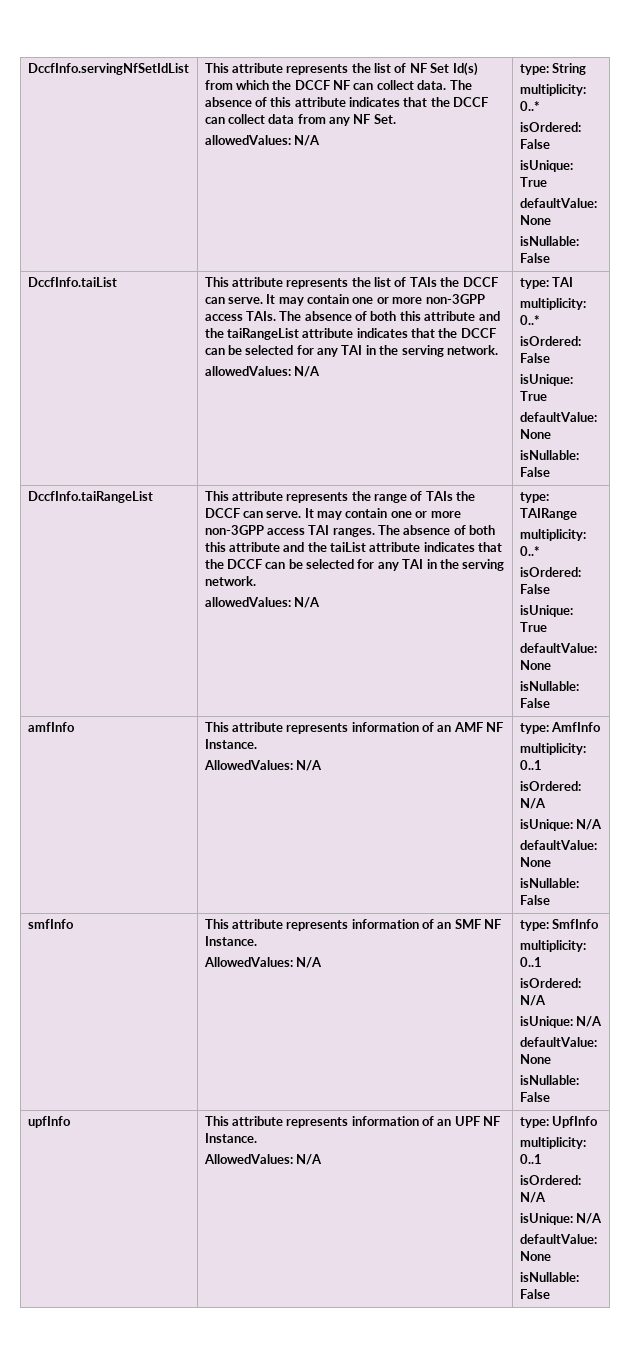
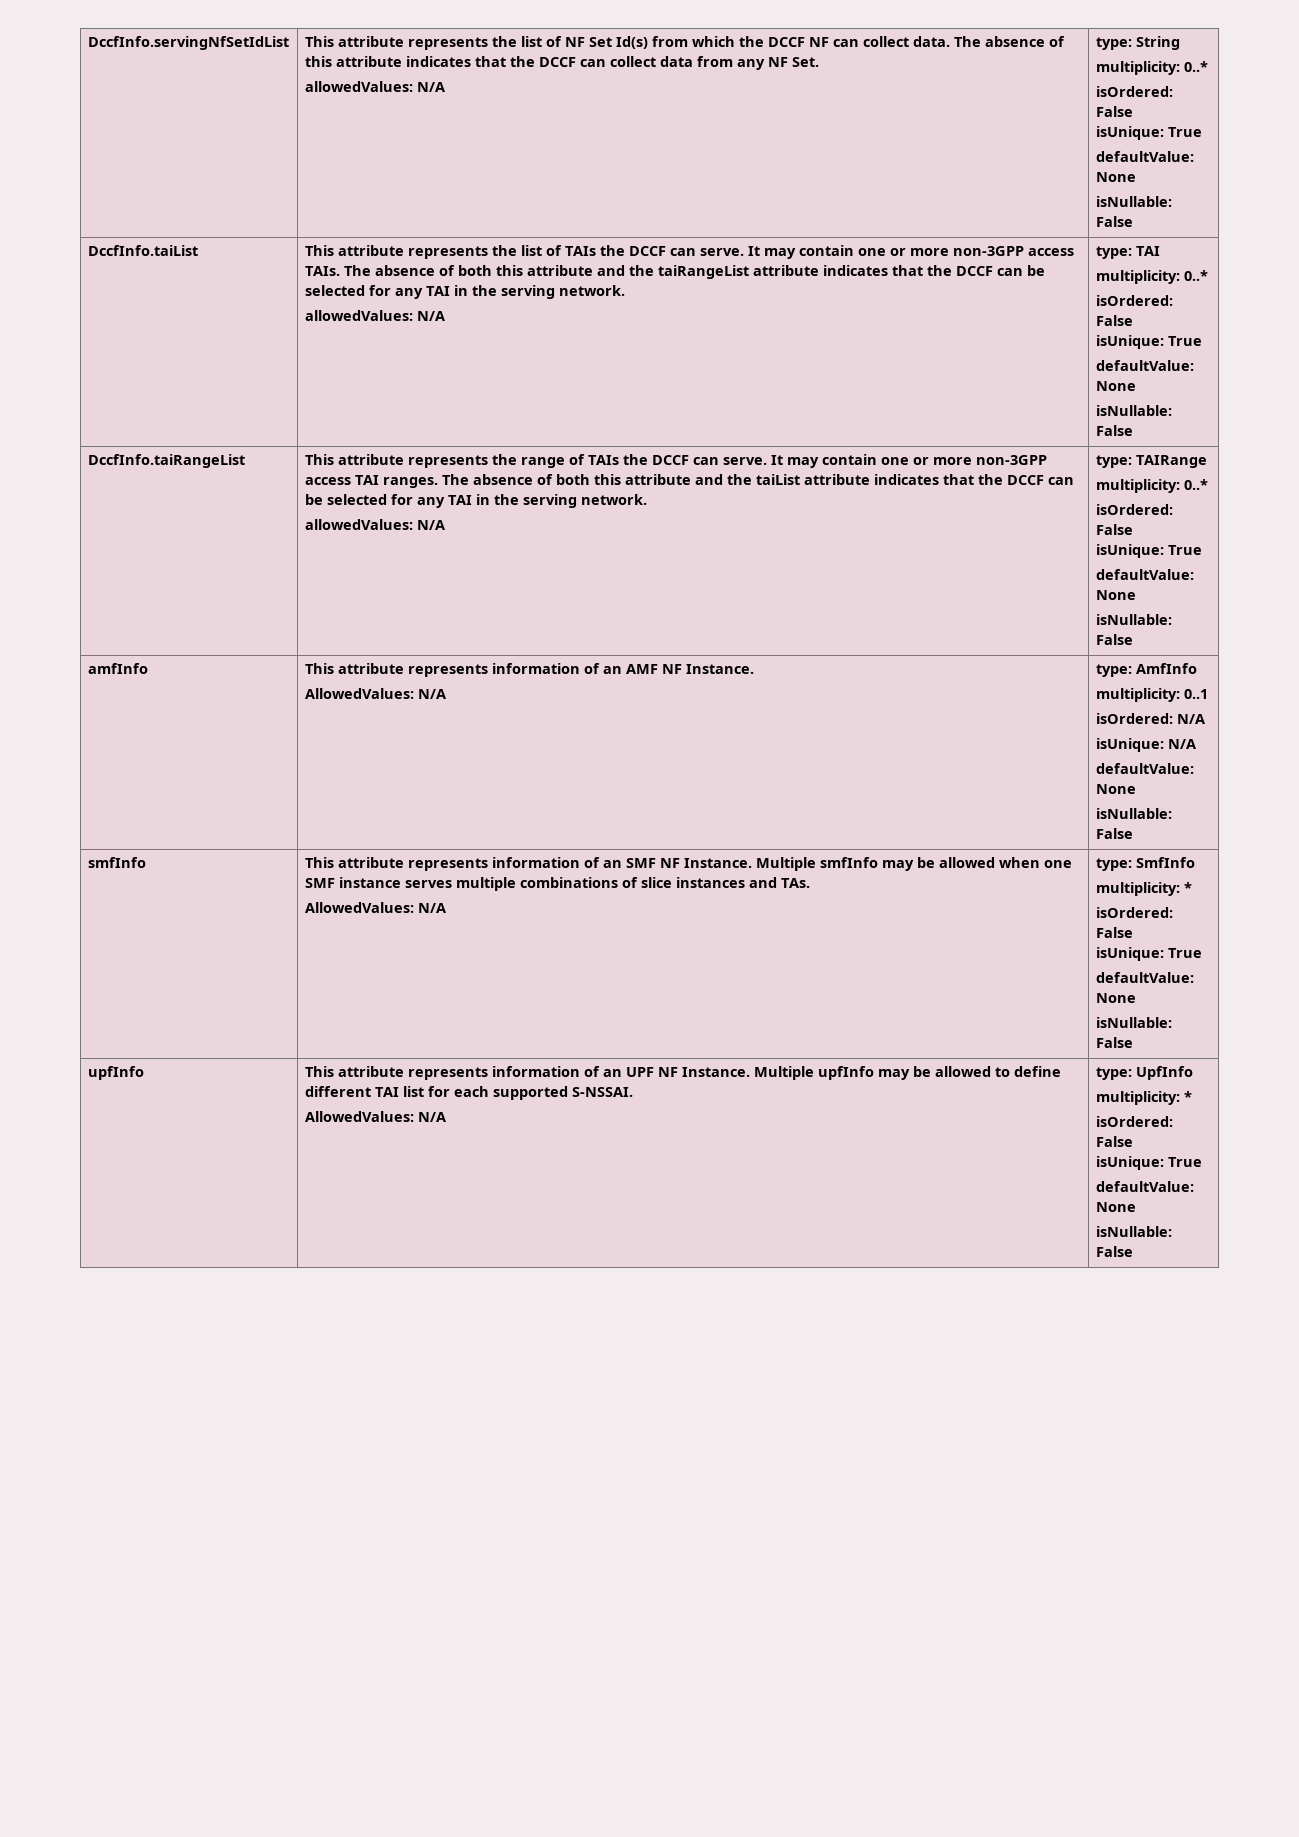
(257, 941) none -> [755,857,1072,871] [304,877,810,891] Multiple smfInfo may be allowed when one SMF instance serves multiple combinations of slice instances and TAs.
[519,957,542,967] [519,978,581,988] [519,995,546,1006] [519,1016,602,1028] 0..1 // isOrdered: N/A // isUnique: N/A -> [1183,882,1192,893] [1095,907,1173,918] [1095,927,1133,938] [1095,947,1202,961] * // isOrdered: False // isUnique: True
(257, 1138) none -> [753,1066,1061,1080] [304,1086,633,1100] Multiple upfInfo may be allowed to define different TAI list for each supported S-NSSAI.
[519,1154,542,1164] [519,1175,581,1185] [519,1192,546,1203] [519,1213,602,1225] 0..1 // isOrdered: N/A // isUnique: N/A -> [1183,1091,1192,1102] [1095,1116,1173,1127] [1095,1136,1133,1147] [1095,1156,1202,1170] * // isOrdered: False // isUnique: True

